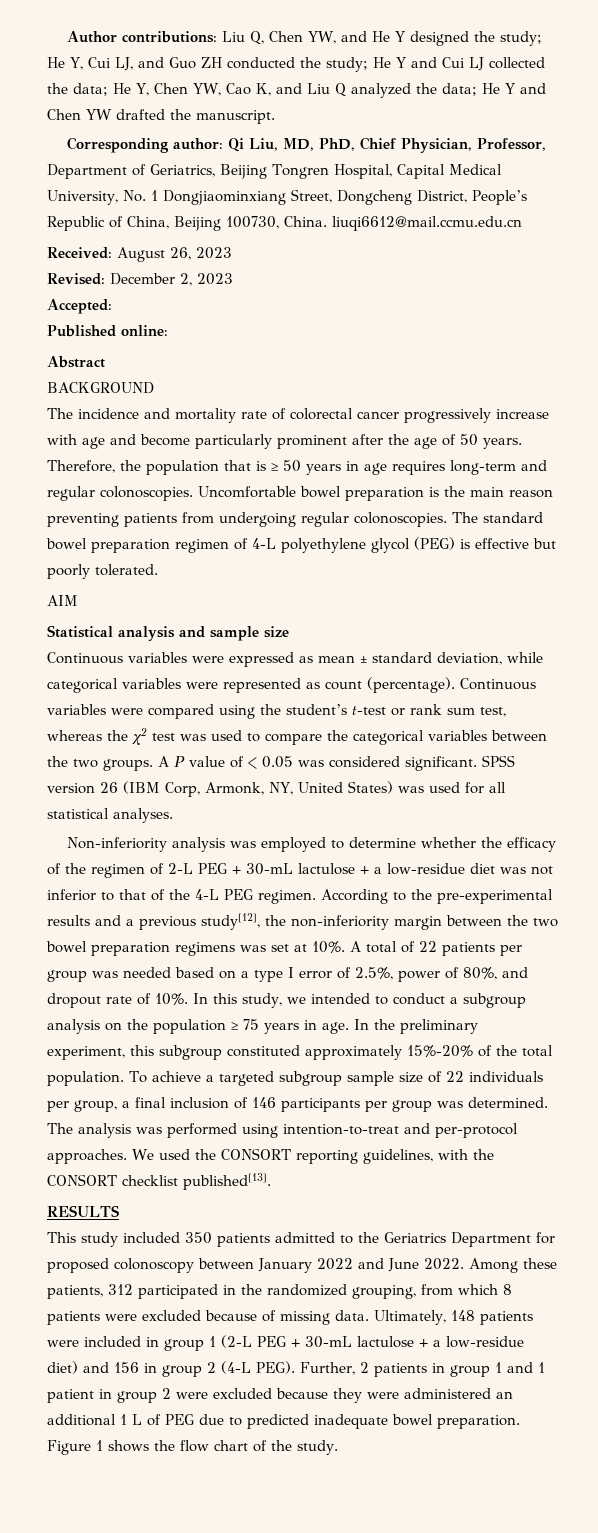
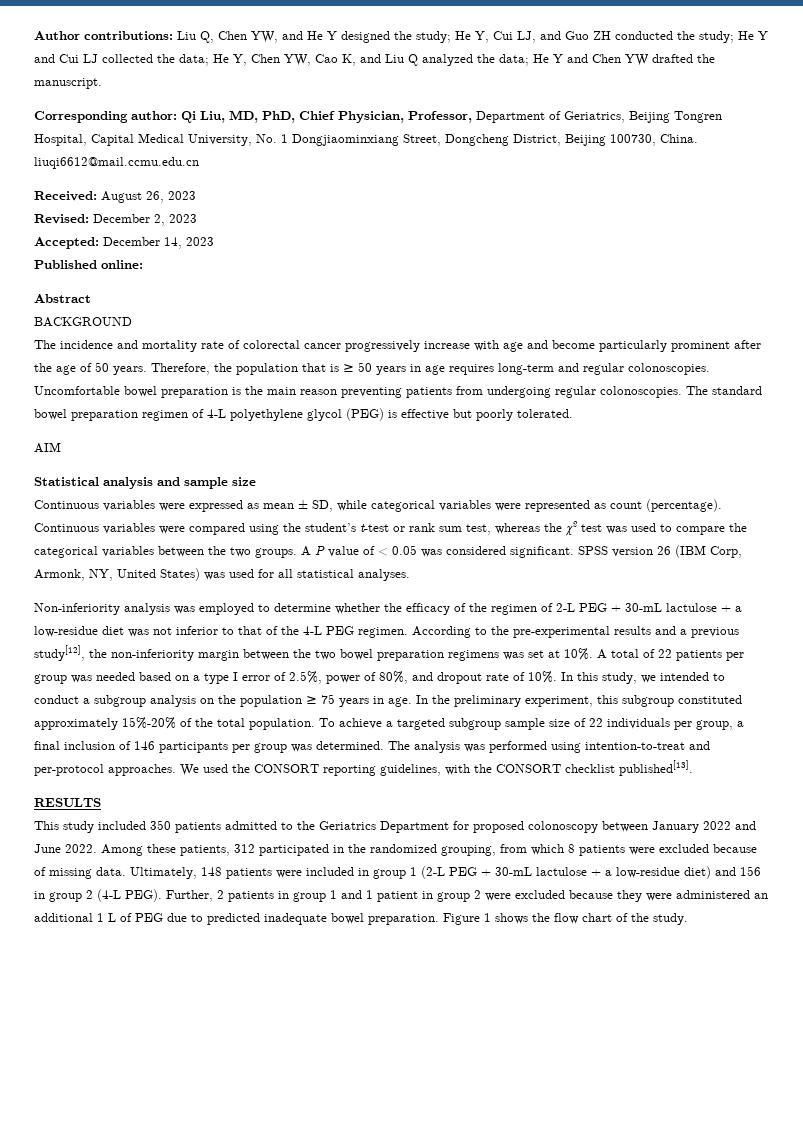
[471,190,527,205] [47,216,169,231] People’s Republic of China, -> (561, 140) none
(112, 306) none -> [103,237,214,249] December 14, 2023
[372,652,502,665] standard deviation, -> [312,500,333,512] SD,

